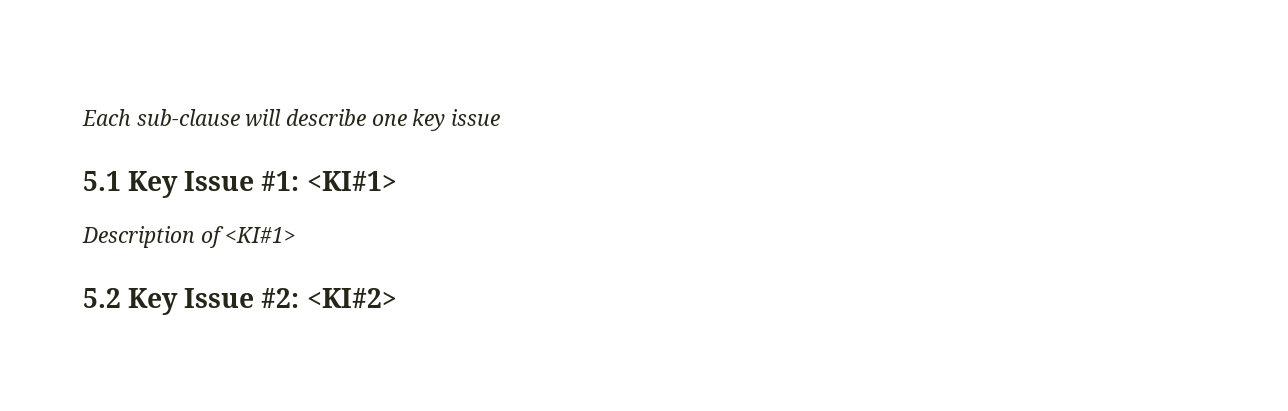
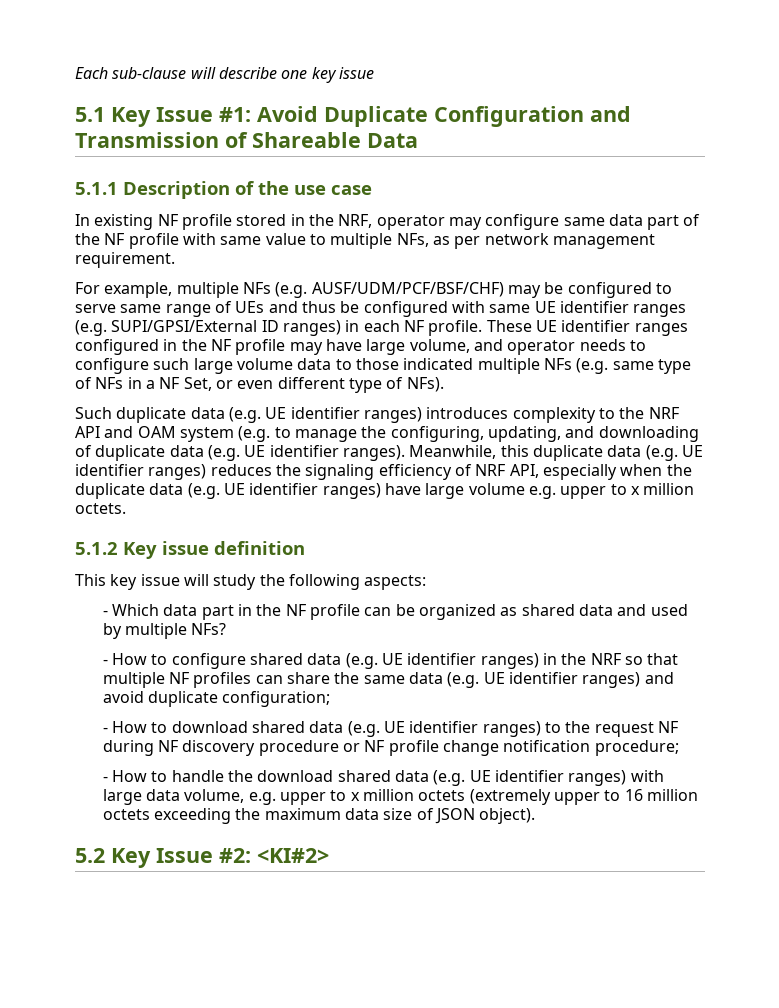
[306,171,397,191] [82,226,297,248] <KI#1> // Description of <KI#1> -> [257,106,631,127] [75,132,418,148] [75,181,372,199] [75,214,701,230] [75,233,655,249] [75,252,175,268] [75,282,672,298] [75,301,687,317] [75,320,688,336] [75,339,646,355] [75,358,691,374] [75,377,444,393] [75,407,679,423] [75,426,699,442] [75,445,703,461] [75,464,692,480] [75,483,695,499] [75,503,126,514] [75,541,305,559] [75,574,427,590] [102,604,688,620] [102,623,227,639] [102,653,679,669] [102,672,674,688] [102,691,331,707] [102,721,678,737] [102,740,679,756] [102,770,664,786] [102,789,698,805] [102,808,536,824] Avoid Duplicate Configuration and Transmission of Shareable Data // 5.1.1 Description of the use case // In existing NF profile stored in the NRF, operator may configure same data part of the NF profile with same value to multiple NFs, as per network management requirement. // For example, multiple NFs (e.g. AUSF/UDM/PCF/BSF/CHF) may be configured to serve same range of UEs and thus be configured with same UE identifier ranges (e.g. SUPI/GPSI/External ID ranges) in each NF profile. These UE identifier ranges configured in the NF profile may have large volume, and operator needs to configure such large volume data to those indicated multiple NFs (e.g. same type of NFs in a NF Set, or even different type of NFs). // Such duplicate data (e.g. UE identifier ranges) introduces complexity to the NRF API and OAM system (e.g. to manage the configuring, updating, and downloading of duplicate data (e.g. UE identifier ranges). Meanwhile, this duplicate data (e.g. UE identifier ranges) reduces the signaling efficiency of NRF API, especially when the duplicate data (e.g. UE identifier ranges) have large volume e.g. upper to x million octets. // 5.1.2 Key issue definition // This key issue will study the following aspects: // - Which data part in the NF profile can be organized as shared data and used by multiple NFs? // - How to configure shared data (e.g. UE identifier ranges) in the NRF so that multiple NF profiles can share the same data (e.g. UE identifier ranges) and avoid duplicate configuration; // - How to download shared data (e.g. UE identifier ranges) to the request NF during NF discovery procedure or NF profile change notification procedure; // - How to handle the download shared data (e.g. UE identifier ranges) with large data volume, e.g. upper to x million octets (extremely upper to 16 million octets exceeding the maximum data size of JSON object).

